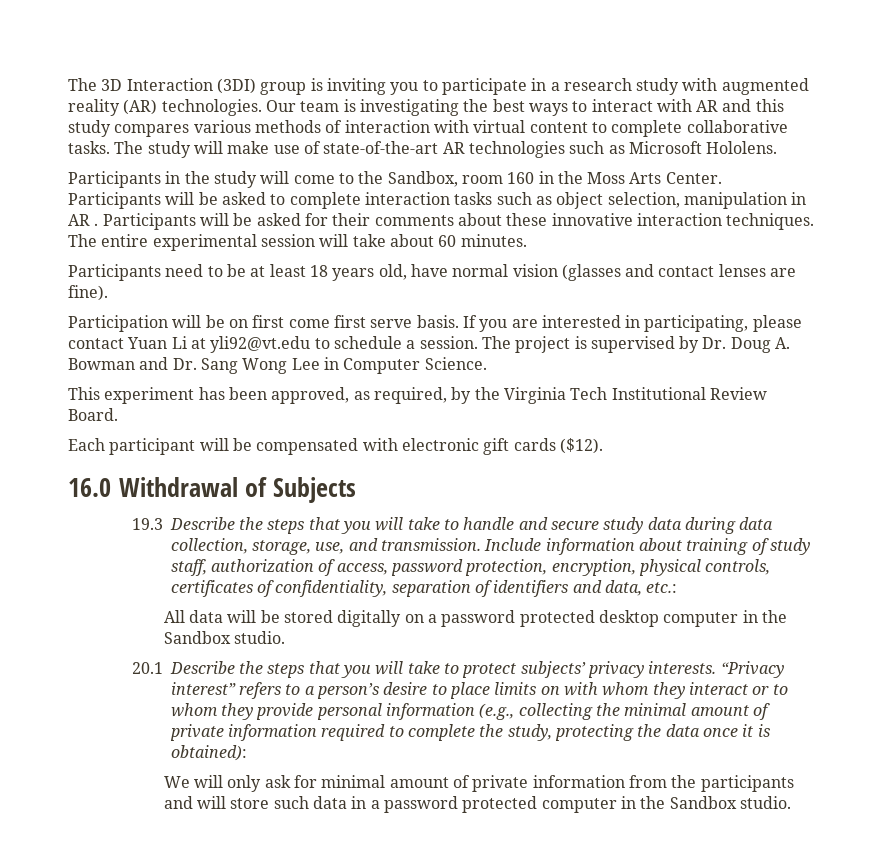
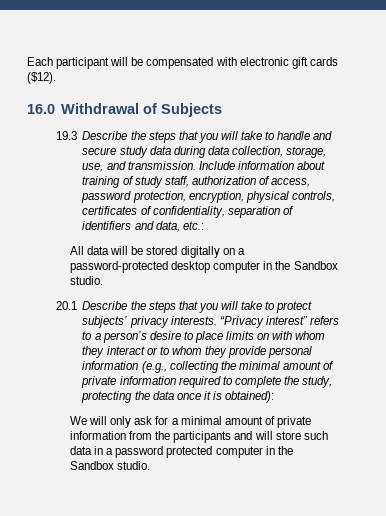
[68,78,809,95] [68,99,784,116] [68,120,788,137] [68,141,778,158] [68,171,722,188] [68,192,807,209] [68,213,815,230] [68,234,527,251] [68,264,797,281] [68,285,108,301] [68,315,802,332] [68,336,791,353] [68,357,487,374] [68,387,767,404] [68,408,118,421] The 3D Interaction (3DI) group is inviting you to participate in a research study with augmented reality (AR) technologies. Our team is investigating the best ways to interact with AR and this study compares various methods of interaction with virtual content to complete collaborative tasks. The study will make use of state-of-the-art AR technologies such as Microsoft Hololens. // Participants in the study will come to the Sandbox, room 160 in the Moss Arts Center. Participants will be asked to complete interaction tasks such as object selection, manipulation in AR . Participants will be asked for their comments about these innovative interaction techniques. The entire experimental session will take about 60 minutes. // Participants need to be at least 18 years old, have normal vision (glasses and contact lenses are fine). // Participation will be on first come first serve basis. If you are interested in participating, please contact Yuan Li at yli92@vt.edu to schedule a session. The project is supervised by Dr. Doug A. Bowman and Dr. Sang Wong Lee in Computer Science. // This experiment has been approved, as required, by the Virginia Tech Institutional Review Board. // -> (27, 61) none
[441,610,595,627] password protected -> [70,261,169,273] password-protected
(317, 781) none -> [171,418,179,425] a

